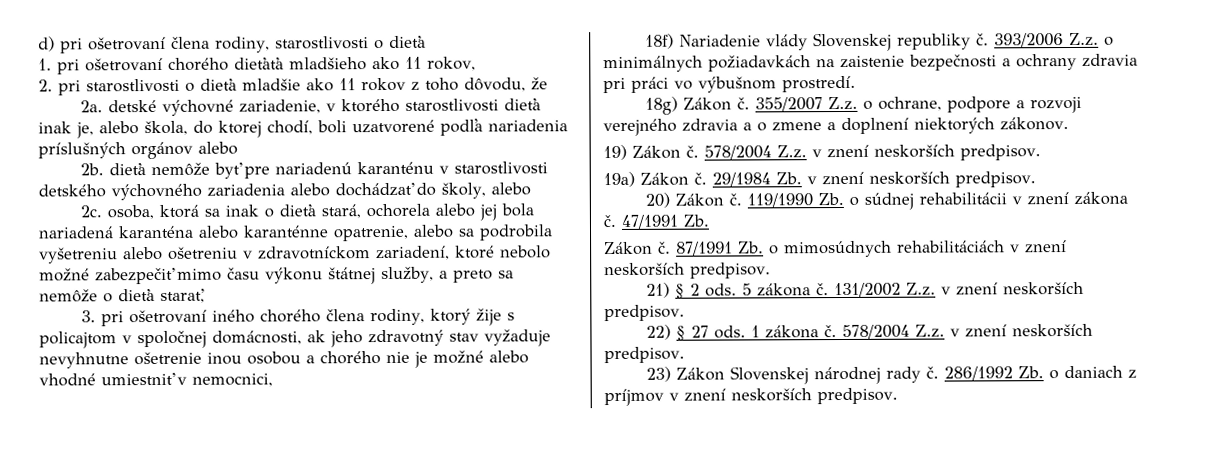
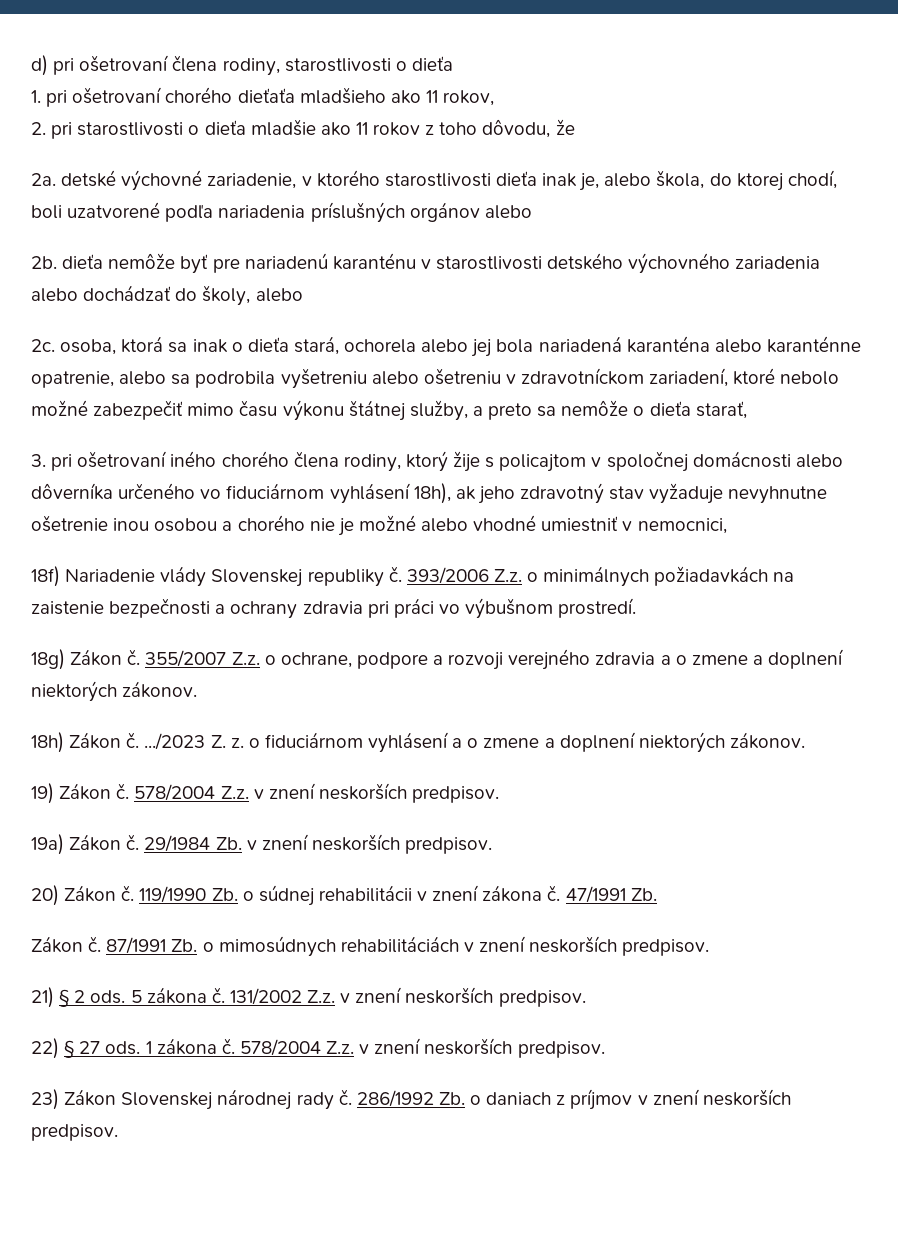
[212,330,302,345] domácnosti, -> [692,451,843,468] [31,483,451,504] domácnosti alebo dôverníka určeného vo fiduciárnom vyhlásení 18h),
(1069, 124) none -> [31,732,805,753] // 18h) Zákon č. .../2023 Z. z. o fiduciárnom vyhlásení a o zmene a doplnení niektorých zákonov.

